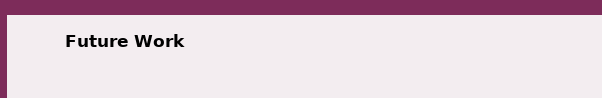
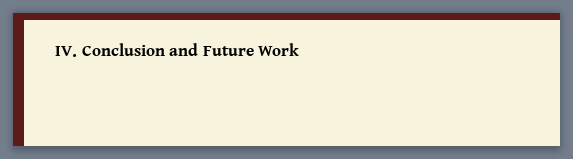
(65, 41) none -> [55,43,199,57] IV. Conclusion and

